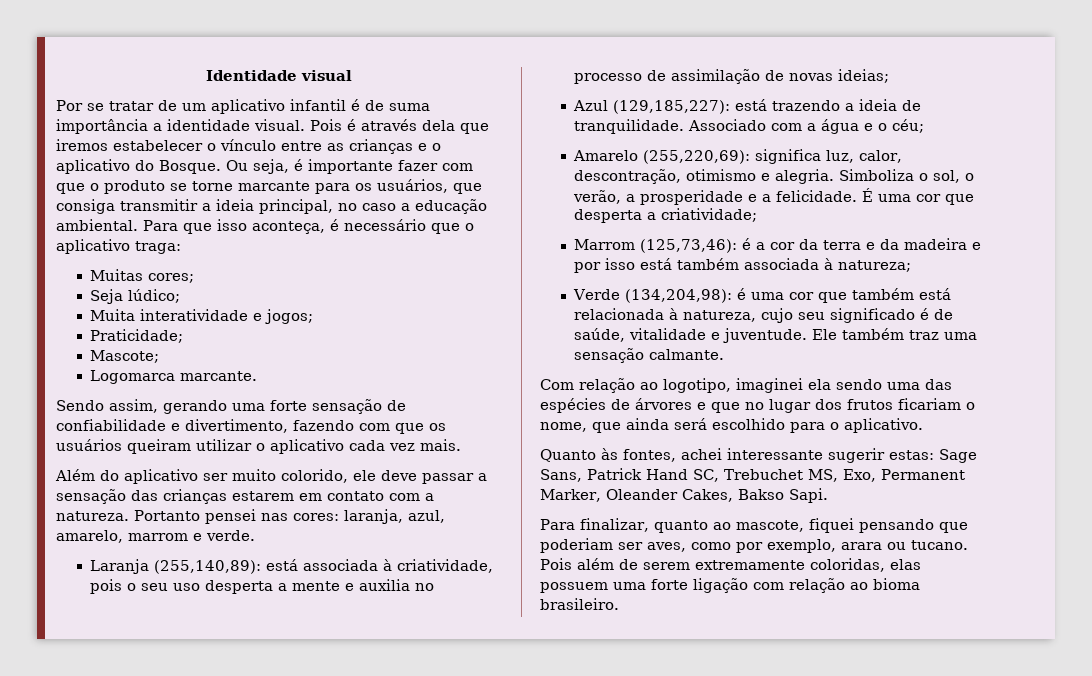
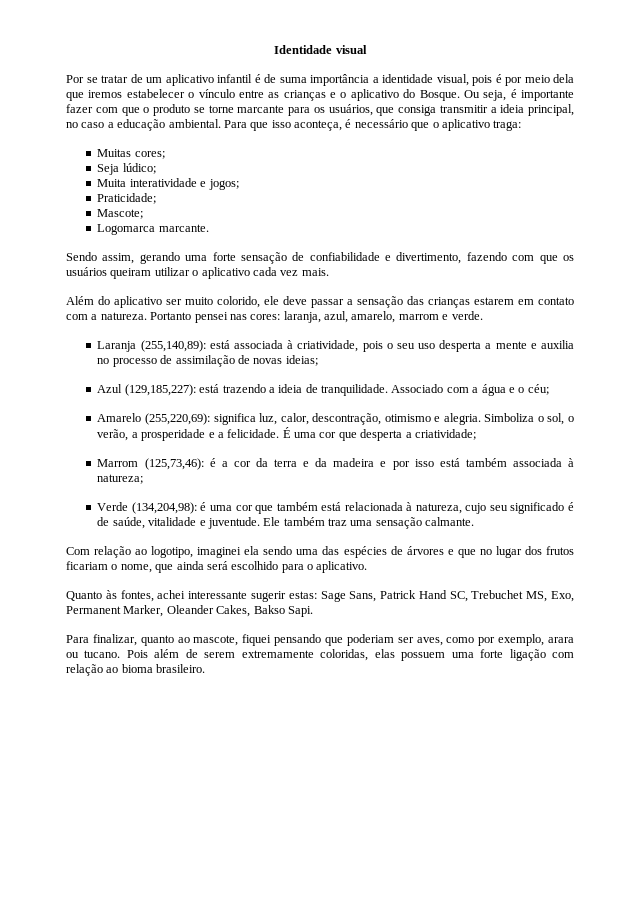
[254,119,417,131] visual. Pois é através -> [436,74,550,86] visual, pois é por meio

